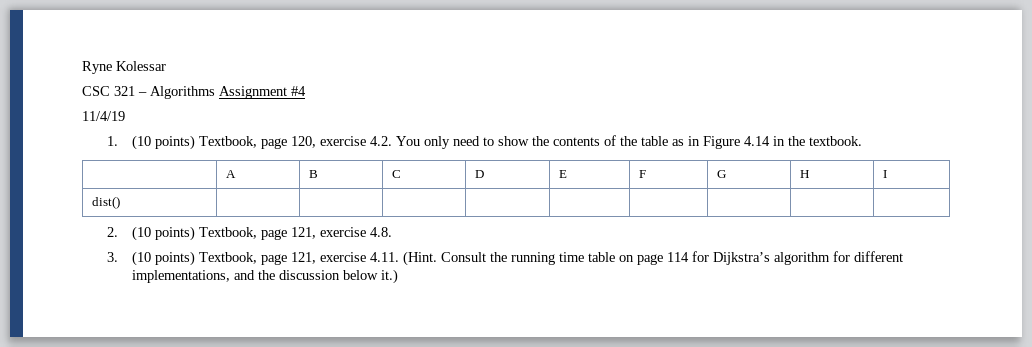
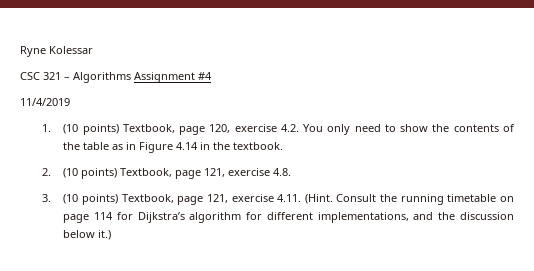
[82,111,125,121] 11/4/19 -> [20,98,70,106] 11/4/2019
[226,170,237,178] [309,170,319,178] [392,170,402,178] [475,170,485,178] [559,170,568,178] [639,170,647,178] [717,170,727,178] [800,170,810,178] [883,170,888,178] [92,196,121,209] // | A | B | C | D | E | F | G | H | I // dist() | | | | | | | | | -> (284, 146) none
[559,252,616,262] time table -> [447,194,497,202] timetable

